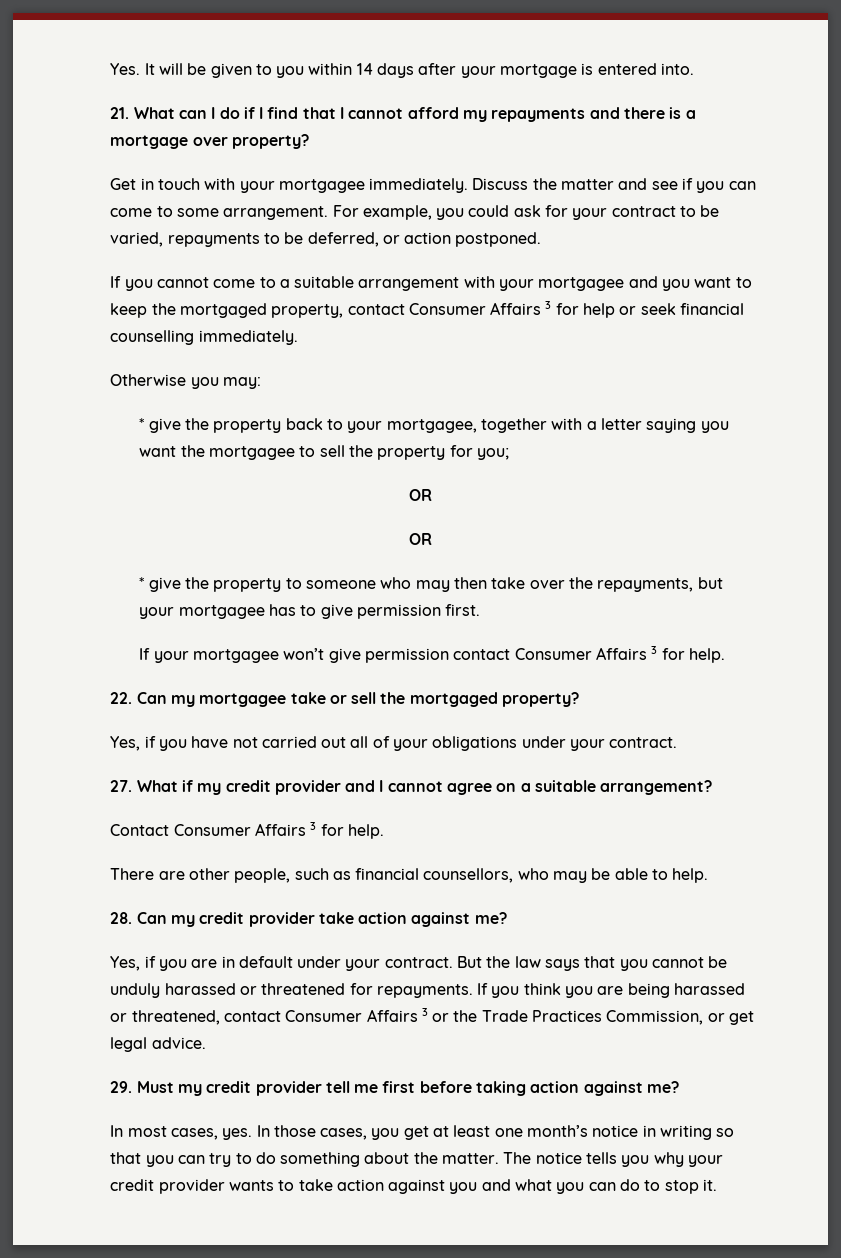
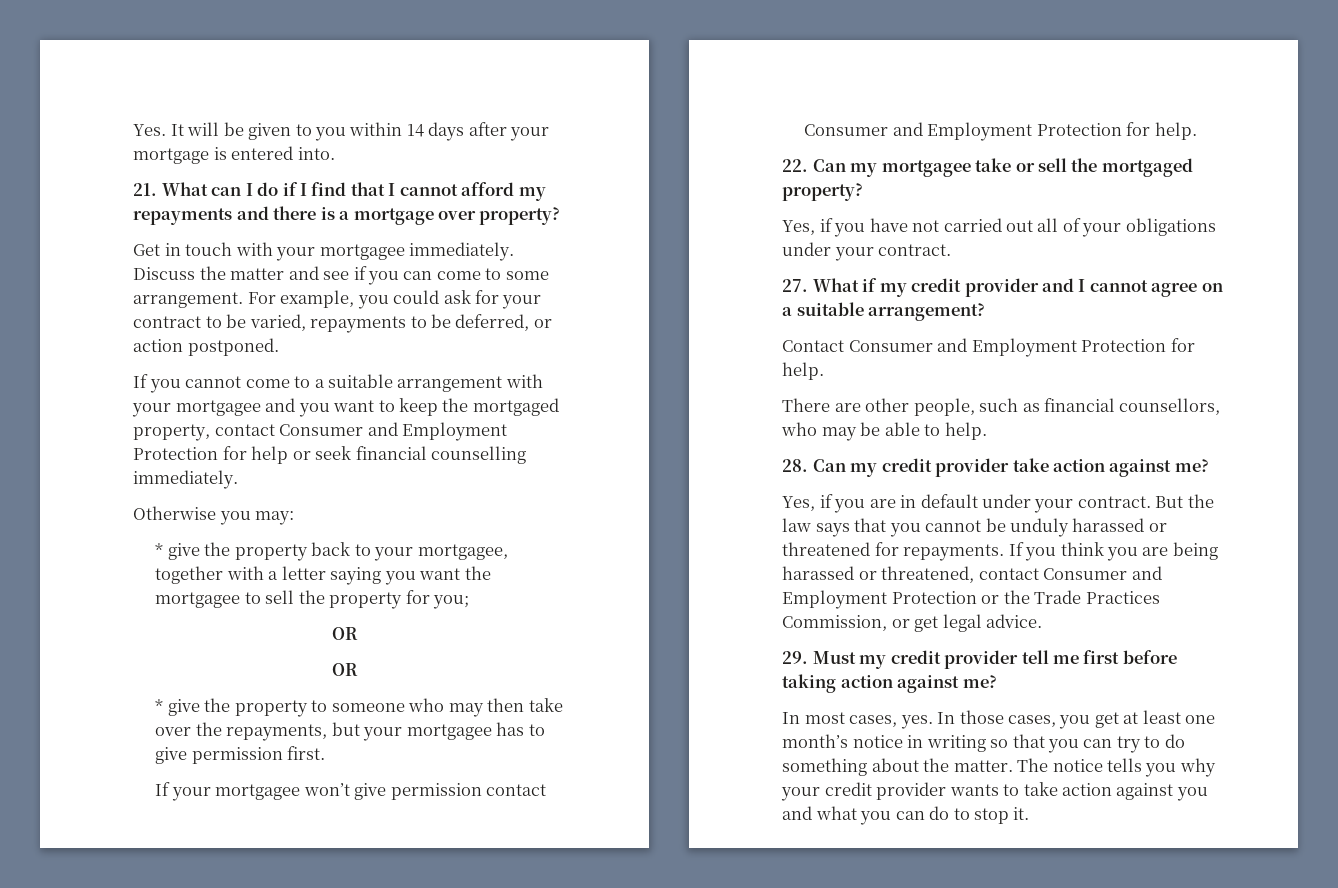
[490,301,552,315] Affairs 3 -> [367,422,508,441] [133,447,219,460] and Employment Protection
[596,646,658,660] Affairs 3 -> [892,122,1122,141] and Employment Protection
[254,822,317,836] Affairs 3 -> [937,338,1167,357] and Employment Protection
[366,1008,428,1022] Affairs 3 -> [1131,566,1162,580] [782,590,977,609] and Employment Protection

